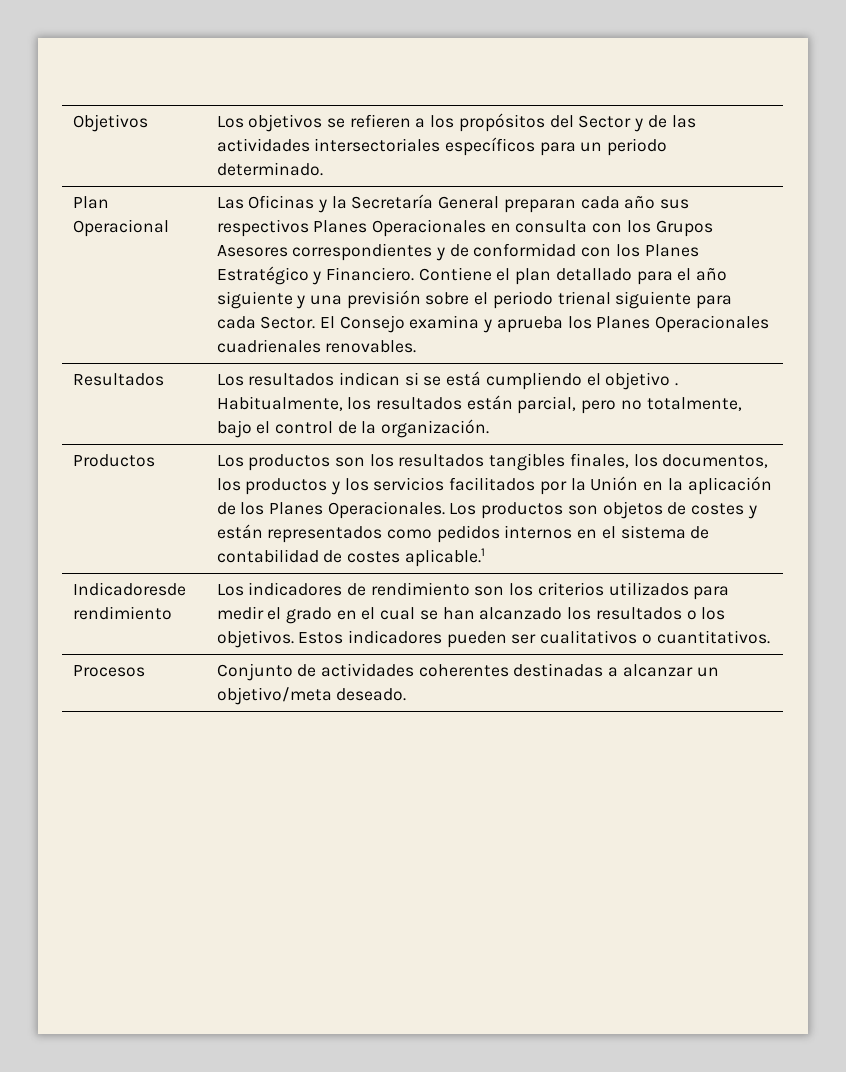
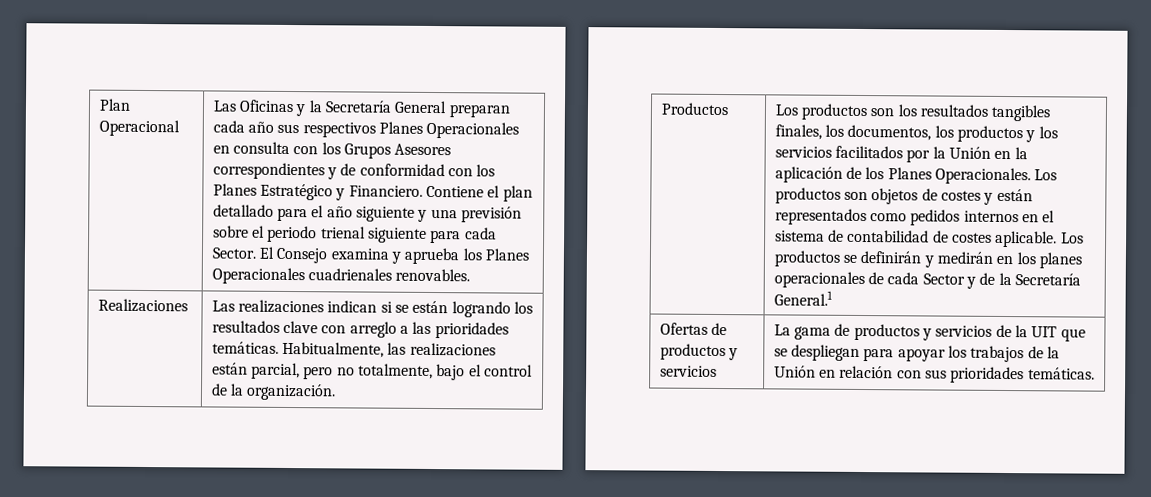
[72,114,148,132] [216,113,696,132] [216,137,668,156] [216,162,323,176] Objetivos | Los objetivos se refieren a los propósitos del Sector y de las actividades intersectoriales específicos para un periodo determinado. // -> (98, 104) none
[72,373,164,386] [216,371,679,390] [216,396,462,411] Resultados | Los resultados indican si se está cumpliendo el objetivo . Habitualmente, los resultados -> [97,298,188,313] [211,299,534,318] [211,320,509,339] [211,341,496,358] Realizaciones | Las realizaciones indican si se están logrando los resultados clave con arreglo a las prioridades temáticas. Habitualmente, las realizaciones
[404,548,485,567] [72,582,186,596] [72,606,172,620] [216,582,730,600] [216,606,726,624] [216,630,770,648] [72,665,145,677] [216,663,719,681] [216,687,407,705] aplicable.1 // Indicadoresde rendimiento | Los indicadores de rendimiento son los criterios utilizados para medir el grado en el cual se han alcanzado los resultados o los objetivos. Estos indicadores pueden ser cualitativos o cuantitativos. // Procesos | Conjunto de actividades coherentes destinadas a alcanzar un objetivo/meta deseado. -> [995,230,1084,248] [773,250,1083,269] [773,271,1082,289] [773,290,833,306] [659,322,728,336] [659,343,739,361] [659,365,717,377] [773,323,1086,342] [773,344,1061,363] [773,365,1095,384] aplicable. Los productos se definirán y medirán en los planes operacionales de cada Sector y de la Secretaría General.1 // Ofertas de productos y servicios | La gama de productos y servicios de la UIT que se despliegan para apoyar los trabajos de la Unión en relación con sus prioridades temáticas.

